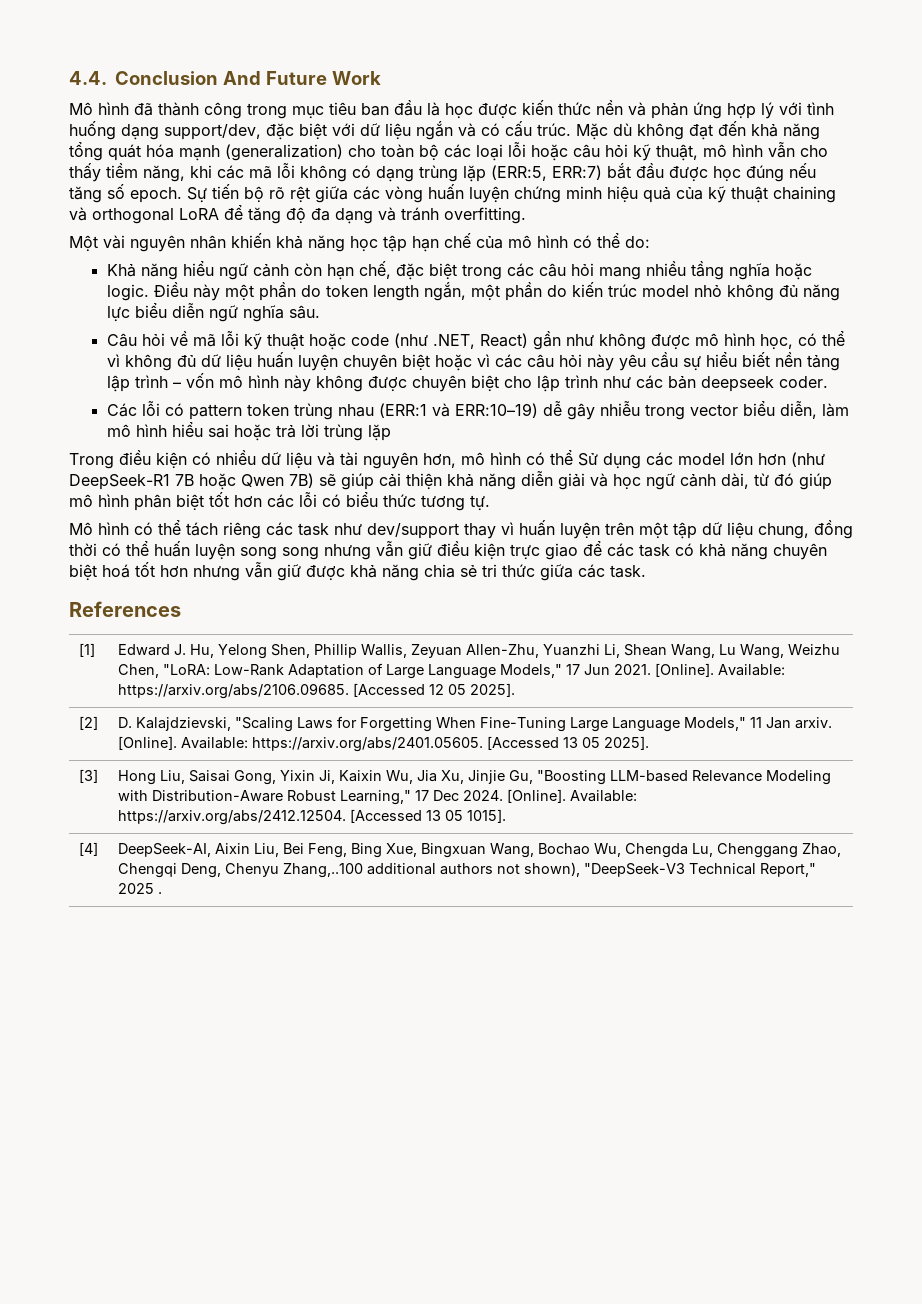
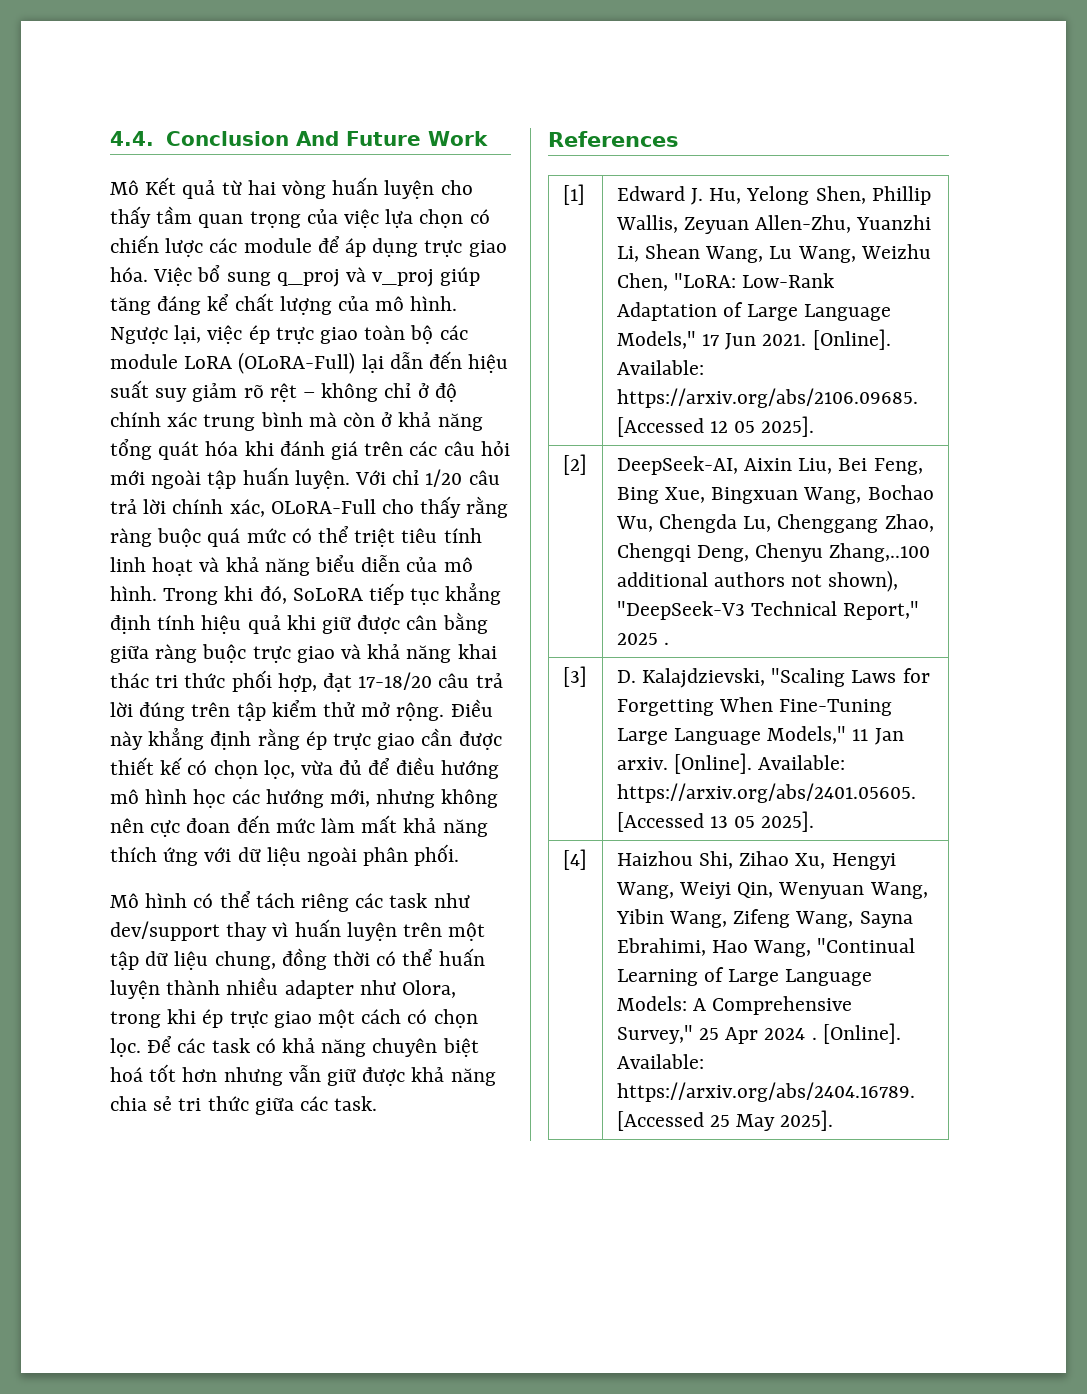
[98,100,834,119] [69,121,746,140] hình đã thành công trong mục tiêu ban đầu là học được kiến thức nền và phản ứng hợp lý với tình huống dạng support/dev, đặc biệt với dữ liệu ngắn và có cấu trúc. Mặc dù không đạt đến -> [145,177,473,199] [110,206,490,228] [110,235,507,257] [110,265,481,287] [110,293,458,315] [110,325,468,344] [110,351,509,374] [110,380,457,402] [110,412,393,431] Kết quả từ hai vòng huấn luyện cho thấy tầm quan trọng của việc lựa chọn có chiến lược các module để áp dụng trực giao hóa. Việc bổ sung q_proj và v_proj giúp tăng đáng kể chất lượng của mô hình. Ngược lại, việc ép trực giao toàn bộ các module LoRA (OLoRA-Full) lại dẫn đến hiệu suất suy giảm rõ rệt – không chỉ ở độ chính xác trung bình mà còn ở
[179,142,828,161] [69,163,816,182] [69,184,836,203] [69,205,526,224] [69,233,650,252] [106,261,812,280] [106,282,840,301] [106,303,320,322] [106,331,845,350] [106,352,840,371] [106,373,828,392] [106,401,849,420] [106,422,391,441] [69,450,825,469] [69,471,832,490] [69,492,490,511] mạnh (generalization) cho toàn bộ các loại lỗi hoặc câu hỏi kỹ thuật, mô hình vẫn cho thấy tiềm năng, khi các mã lỗi không có dạng trùng lặp (ERR:5, ERR:7) bắt đầu được học đúng nếu tăng số epoch. Sự tiến bộ rõ rệt giữa các vòng huấn luyện chứng minh hiệu quả của kỹ thuật chaining và orthogonal LoRA để tăng độ đa dạng và tránh overfitting. // Một vài nguyên nhân khiến khả năng học tập hạn chế của mô hình có thể do: // Khả năng hiểu ngữ cảnh còn hạn chế, đặc biệt trong các câu hỏi mang nhiều tầng nghĩa hoặc logic. Điều này một phần do token length ngắn, một phần do kiến trúc model nhỏ không đủ năng lực biểu diễn ngữ nghĩa sâu. // Câu hỏi về mã lỗi kỹ thuật hoặc code (như .NET, React) gần như không được mô hình học, có thể vì không đủ dữ liệu huấn luyện chuyên biệt hoặc vì các câu hỏi này yêu cầu sự hiểu biết nền tảng lập trình – vốn mô hình này không được chuyên biệt cho lập trình như các bản deepseek coder. // Các lỗi có pattern token trùng nhau (ERR:1 và ERR:10–19) dễ gây nhiễu trong vector biểu diễn, làm mô hình hiểu sai hoặc trả lời trùng lặp // Trong điều kiện có nhiều dữ liệu và tài nguyên hơn, mô hình có thể Sử dụng các model lớn hơn (như DeepSeek-R1 7B hoặc Qwen 7B) sẽ giúp cải thiện khả năng diễn giải và học ngữ cảnh dài, từ đó giúp mô hình phân biệt tốt hơn các lỗi có biểu thức tương tự. -> [244,441,510,460] [110,467,500,489] [110,496,509,518] [110,526,482,547] [110,555,473,576] [110,583,502,605] [110,612,488,634] [110,644,497,663] [110,670,503,692] [110,699,493,721] [110,728,502,750] [110,757,499,779] [110,789,499,808] [110,815,488,837] [110,844,460,866] khi đánh giá trên các câu hỏi mới ngoài tập huấn luyện. Với chỉ 1/20 câu trả lời chính xác, OLoRA-Full cho thấy rằng ràng buộc quá mức có thể triệt tiêu tính linh hoạt và khả năng biểu diễn của mô hình. Trong khi đó, SoLoRA tiếp tục khẳng định tính hiệu quả khi giữ được cân bằng giữa ràng buộc trực giao và khả năng khai thác tri thức phối hợp, đạt 17-18/20 câu trả lời đúng trên tập kiểm thử mở rộng. Điều này khẳng định rằng ép trực giao cần được thiết kế có chọn lọc, vừa đủ để điều hướng mô hình học các hướng mới, nhưng không nên cực đoan đến mức làm mất khả năng thích ứng với dữ liệu ngoài phân phối.
[240,541,602,560] song song nhưng vẫn giữ điều kiện trực giao để -> [166,977,457,999] [110,1009,478,1028] [110,1036,173,1057] thành nhiều adapter như Olora, trong khi ép trực giao một cách có chọn lọc. Để
[117,716,832,732] [117,736,649,752] [78,769,98,783] [117,770,831,785] [117,789,637,805] [117,809,506,825] [78,842,98,856] | D. Kalajdzievski, "Scaling Laws for Forgetting When Fine-Tuning Large Language Models," 11 Jan arxiv. [Online]. Available: https://arxiv.org/abs/2401.05605. [Accessed 13 05 2025]. // [3] | Hong Liu, Saisai Gong, Yixin Ji, Kaixin Wu, Jia Xu, Jinjie Gu, "Boosting LLM-based Relevance Modeling with Distribution-Aware Robust Learning," 17 Dec 2024. [Online]. Available: https://arxiv.org/abs/2412.12504. [Accessed 13 05 1015]. // [4] -> (587, 464) none
(162, 893) none -> [562,666,587,687] [616,668,930,688] [616,697,893,716] [616,726,904,745] [616,753,846,774] [616,783,916,803] [616,811,815,832] [562,849,587,870] [616,851,896,870] [615,882,928,899] [615,909,913,928] [616,938,916,957] [616,967,873,986] [616,996,853,1015] [616,1023,901,1044] [616,1054,704,1069] [616,1082,915,1102] [616,1110,834,1131] // [3] | D. Kalajdzievski, "Scaling Laws for Forgetting When Fine-Tuning Large Language Models," 11 Jan arxiv. [Online]. Available: https://arxiv.org/abs/2401.05605. [Accessed 13 05 2025]. // [4] | Haizhou Shi, Zihao Xu, Hengyi Wang, Weiyi Qin, Wenyuan Wang, Yibin Wang, Zifeng Wang, Sayna Ebrahimi, Hao Wang, "Continual Learning of Large Language Models: A Comprehensive Survey," 25 Apr 2024 . [Online]. Available: https://arxiv.org/abs/2404.16789. [Accessed 25 May 2025].

